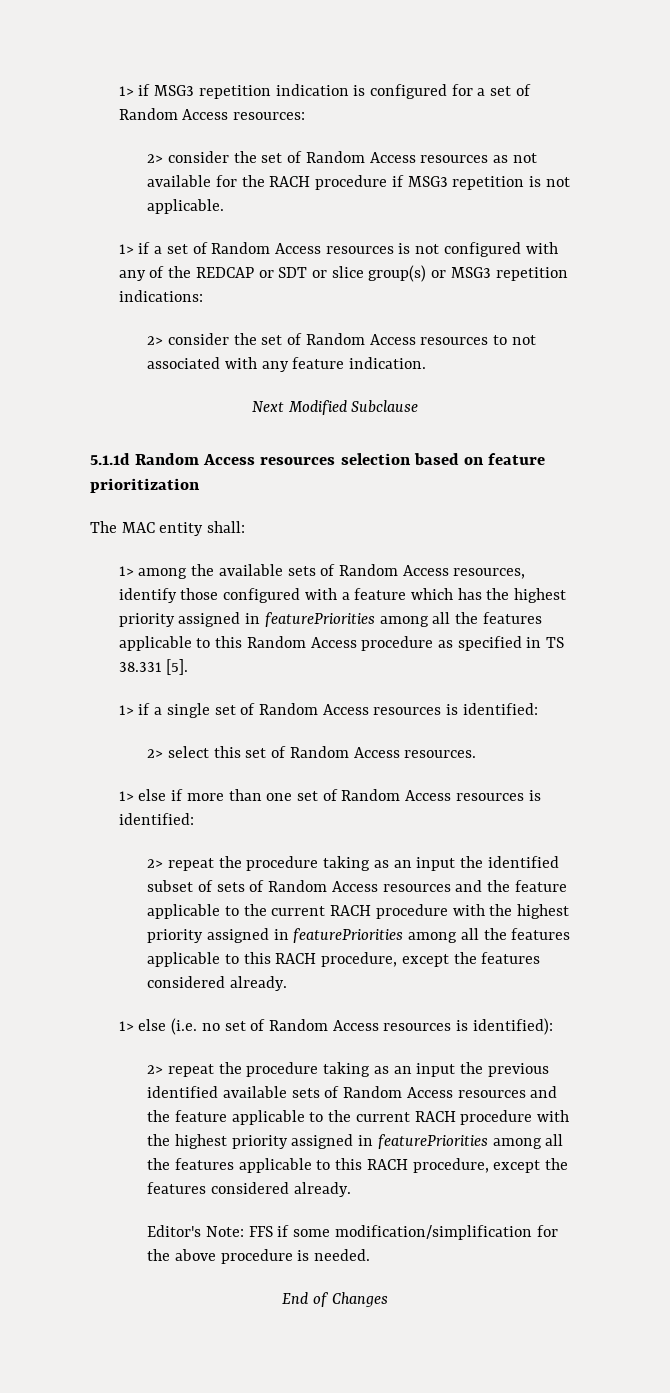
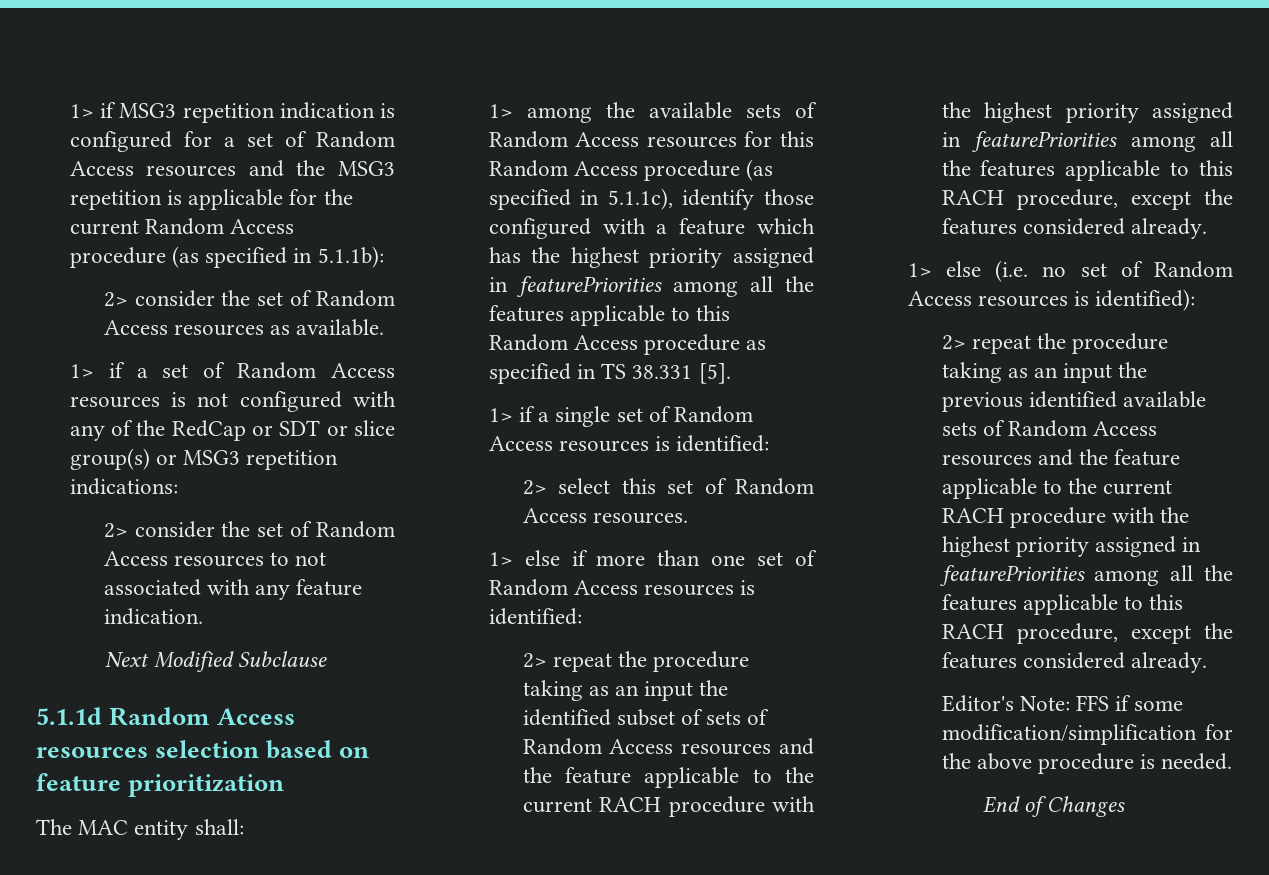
[233,112,306,120] resources: -> [146,160,395,177] [69,189,353,210] [69,218,295,235] [69,246,384,268] resources and the MSG3 repetition is applicable for the current Random Access procedure (as specified in 5.1.1b):
[512,153,537,163] [147,175,570,190] [147,199,225,214] not available for the RACH procedure if MSG3 repetition is not applicable. -> [296,319,385,336] available.
[195,267,254,278] REDCAP -> [171,420,246,441] RedCap
[453,568,526,579] resources, -> [646,131,814,148] [488,159,774,181] [488,188,673,210] resources for this Random Access procedure (as specified in 5.1.1c),

